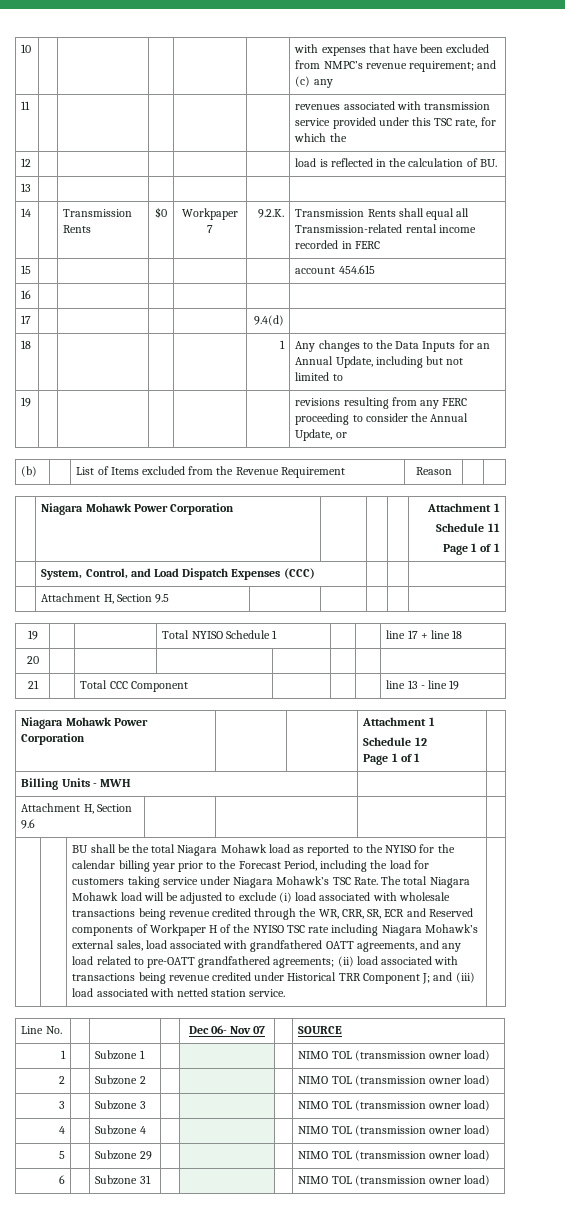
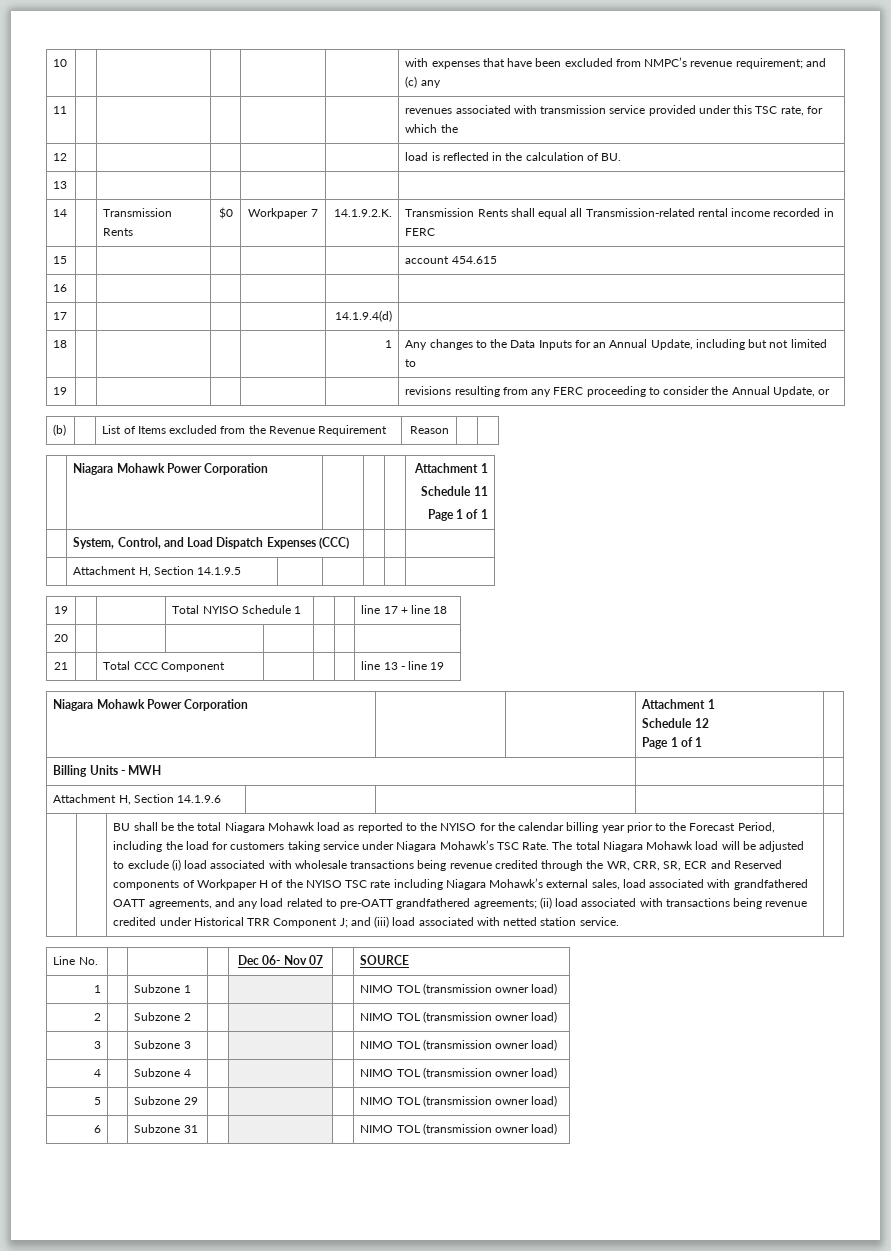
[257,209,284,218] 9.2.K. -> [333,209,392,217] 14.1.9.2.K.
[253,315,284,326] 9.4(d) -> [334,310,392,322] 14.1.9.4(d)
[154,594,169,603] 9.5 -> [197,567,242,575] 14.1.9.5
[21,819,36,829] 9.6 -> [177,795,222,803] 14.1.9.6

